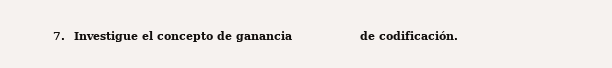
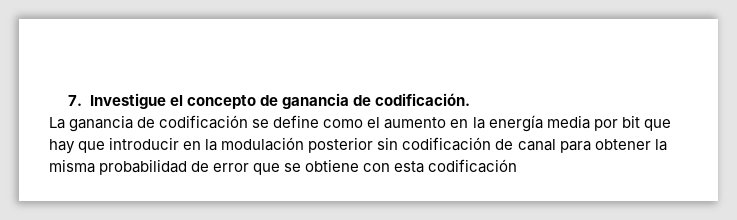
(459, 35) none -> [49,115,671,132] [49,137,667,154] [49,159,518,175] // La ganancia de codificación se define como el aumento en la energía media por bit que hay que introducir en la modulación posterior sin codificación de canal para obtener la misma probabilidad de error que se obtiene con esta codificación

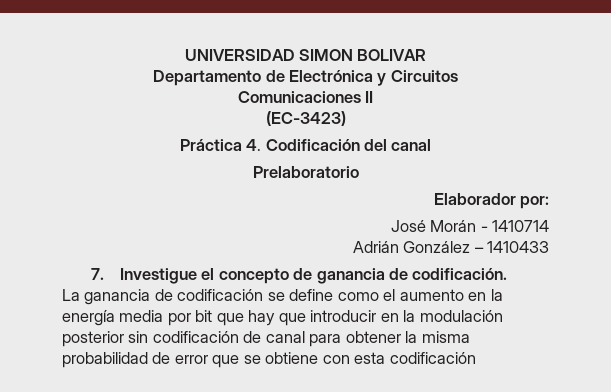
(68, 100) none -> [184,49,427,61] [153,70,458,86] [237,91,374,103] [265,111,346,126] [179,139,432,151] [252,166,359,178] [433,193,549,209] [390,220,549,232] [352,241,549,253] UNIVERSIDAD SIMON BOLIVAR // Departamento de Electrónica y Circuitos // Comunicaciones II // (EC-3423) // Práctica 4. Codificación del canal // Prelaboratorio // Elaborador por: // José Morán - 1410714 // Adrián González – 1410433 //

